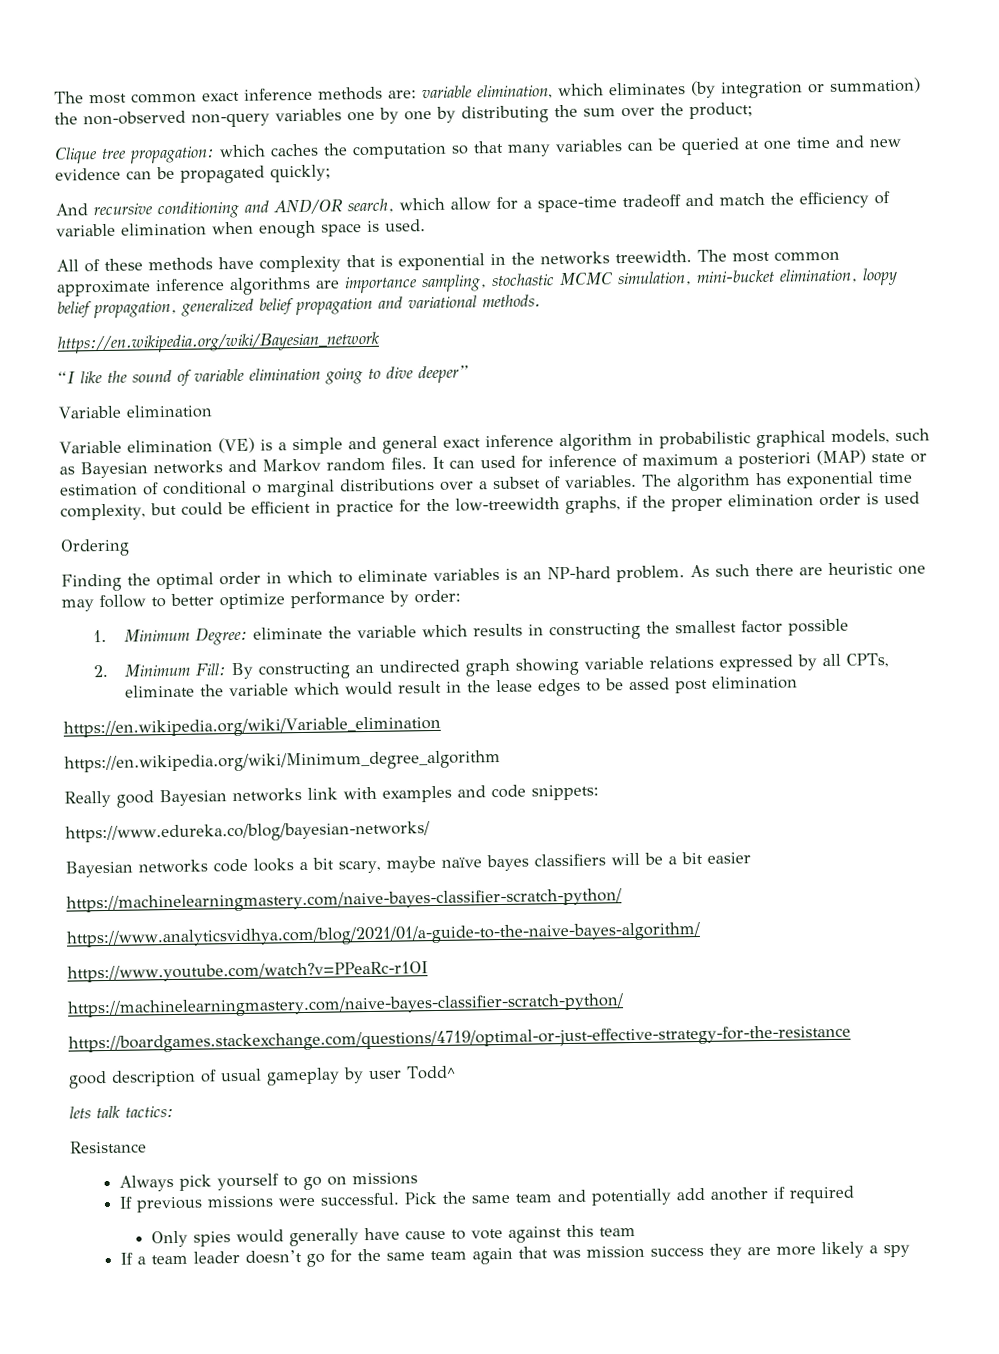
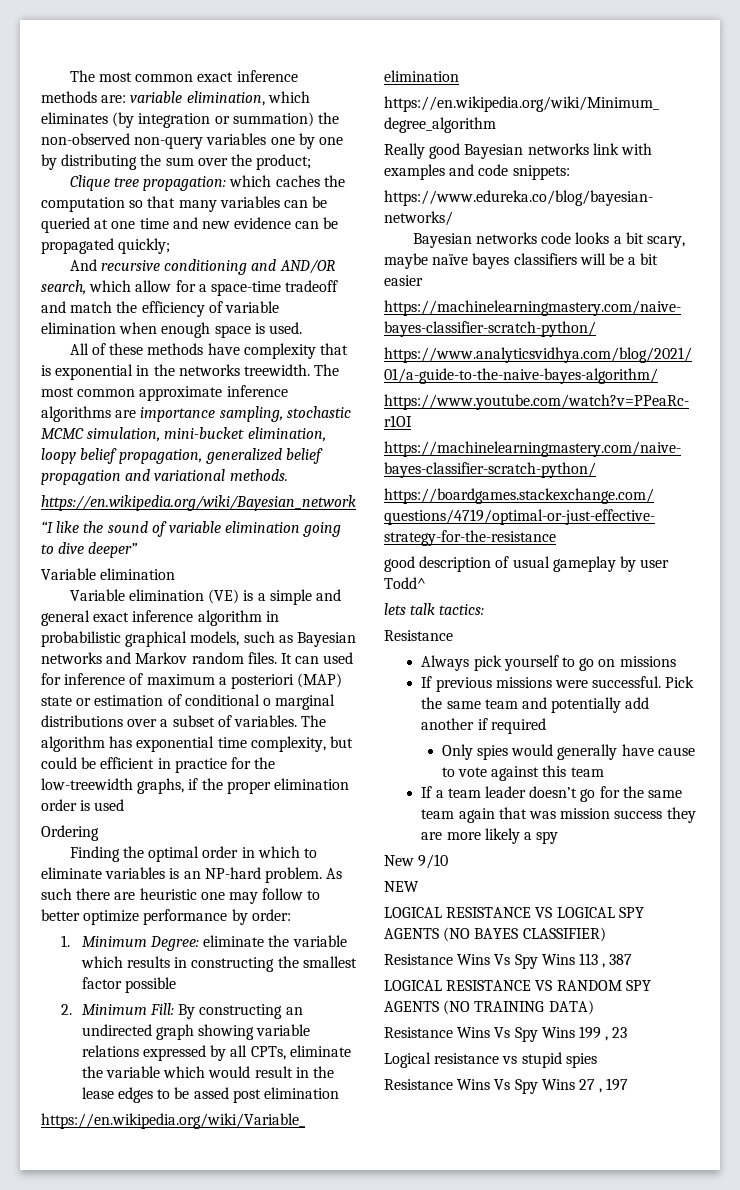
(911, 1251) none -> [384,854,449,869] [384,881,419,892] [384,907,644,918] [384,927,606,942] [384,953,633,969] [384,980,651,991] [384,1000,594,1015] [384,1026,628,1042] [384,1052,597,1068] [384,1078,629,1094] // New 9/10 // NEW // LOGICAL RESISTANCE VS LOGICAL SPY AGENTS (NO BAYES CLASSIFIER) // Resistance Wins Vs Spy Wins 113 , 387 // LOGICAL RESISTANCE VS RANDOM SPY AGENTS (NO TRAINING DATA) // Resistance Wins Vs Spy Wins 199 , 23 // Logical resistance vs stupid spies // Resistance Wins Vs Spy Wins 27 , 197

